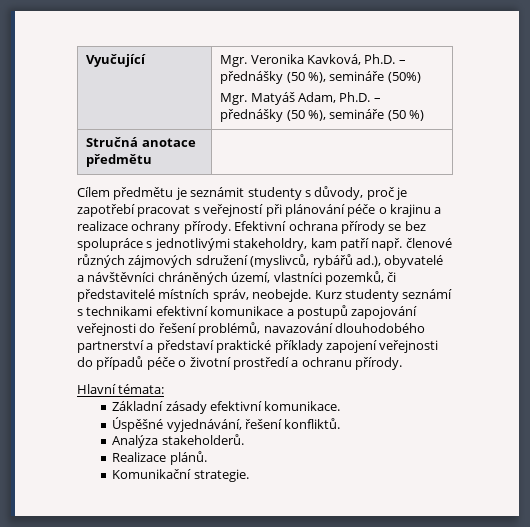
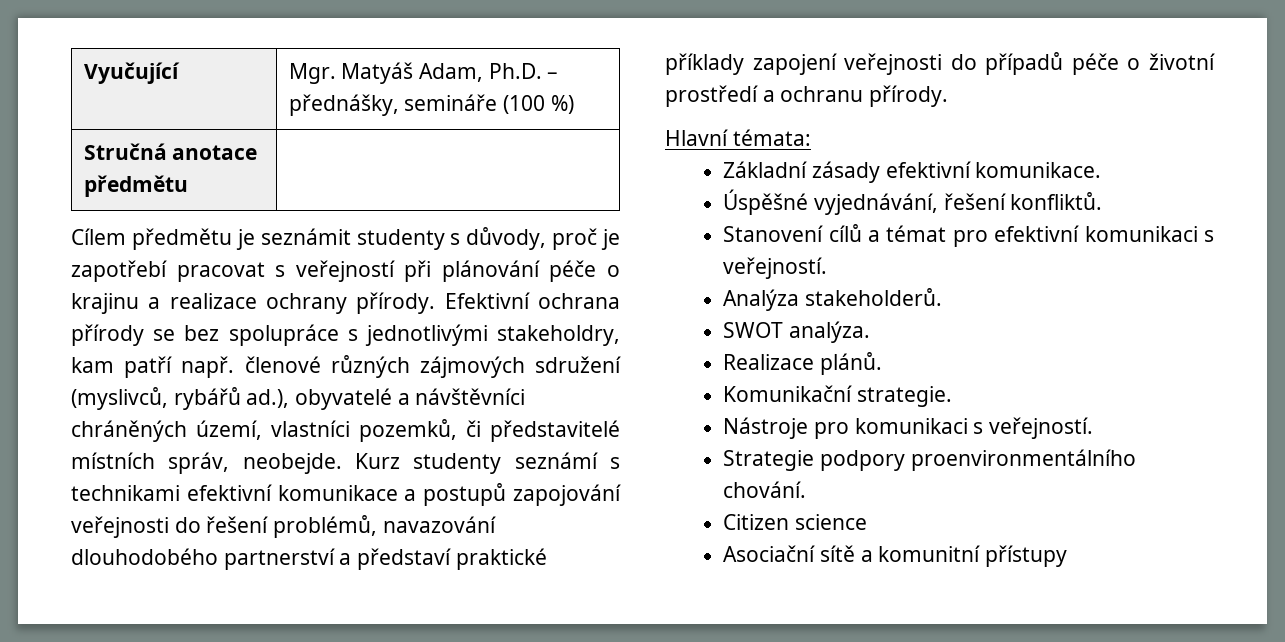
[250,54,406,65] [220,71,421,84] [220,92,381,105] [220,109,406,122] Veronika Kavková, Ph.D. – přednášky (50 %), semináře (50%) // Mgr. Matyáš Adam, Ph.D. – přednášky (50 %), semináře (50 -> [341,62,559,84] [288,94,546,116] Matyáš Adam, Ph.D. – přednášky, semináře (100
(341, 423) none -> [723,224,1214,247] [723,257,828,279] // Stanovení cílů a témat pro efektivní komunikaci s veřejností.
(244, 439) none -> [723,321,871,343] // SWOT analýza.
(249, 475) none -> [723,417,1094,439] [723,449,1136,471] [723,481,807,498] [723,514,868,530] [723,545,1068,567] // Nástroje pro komunikaci s veřejností. // Strategie podpory proenvironmentálního chování. // Citizen science // Asociační sítě a komunitní přístupy

